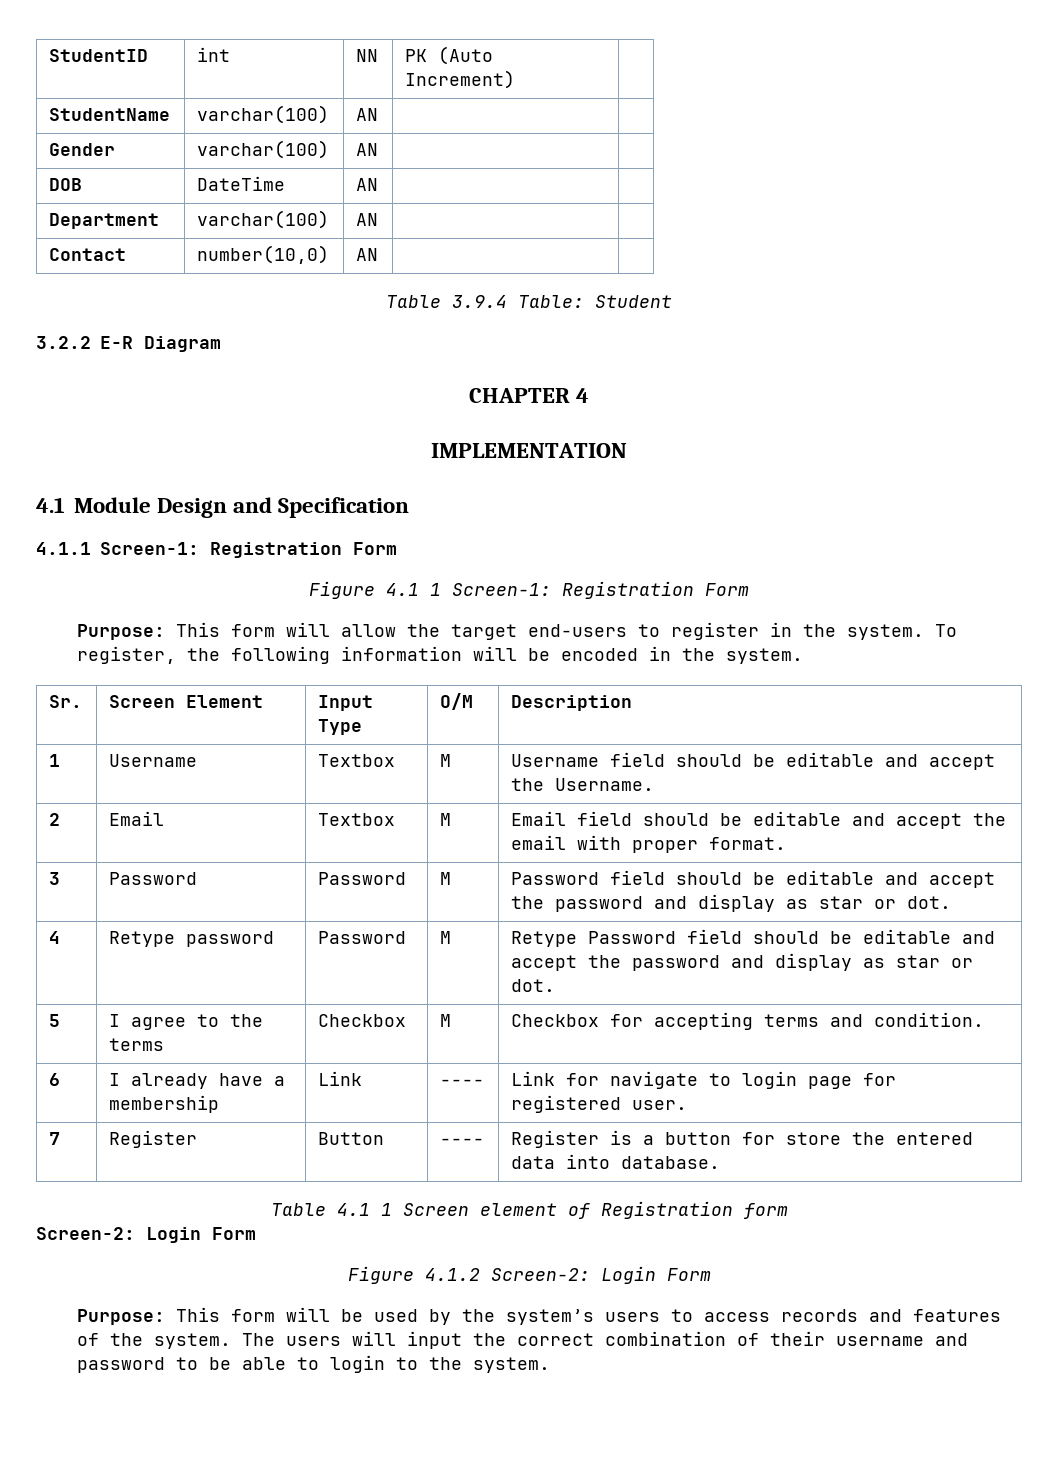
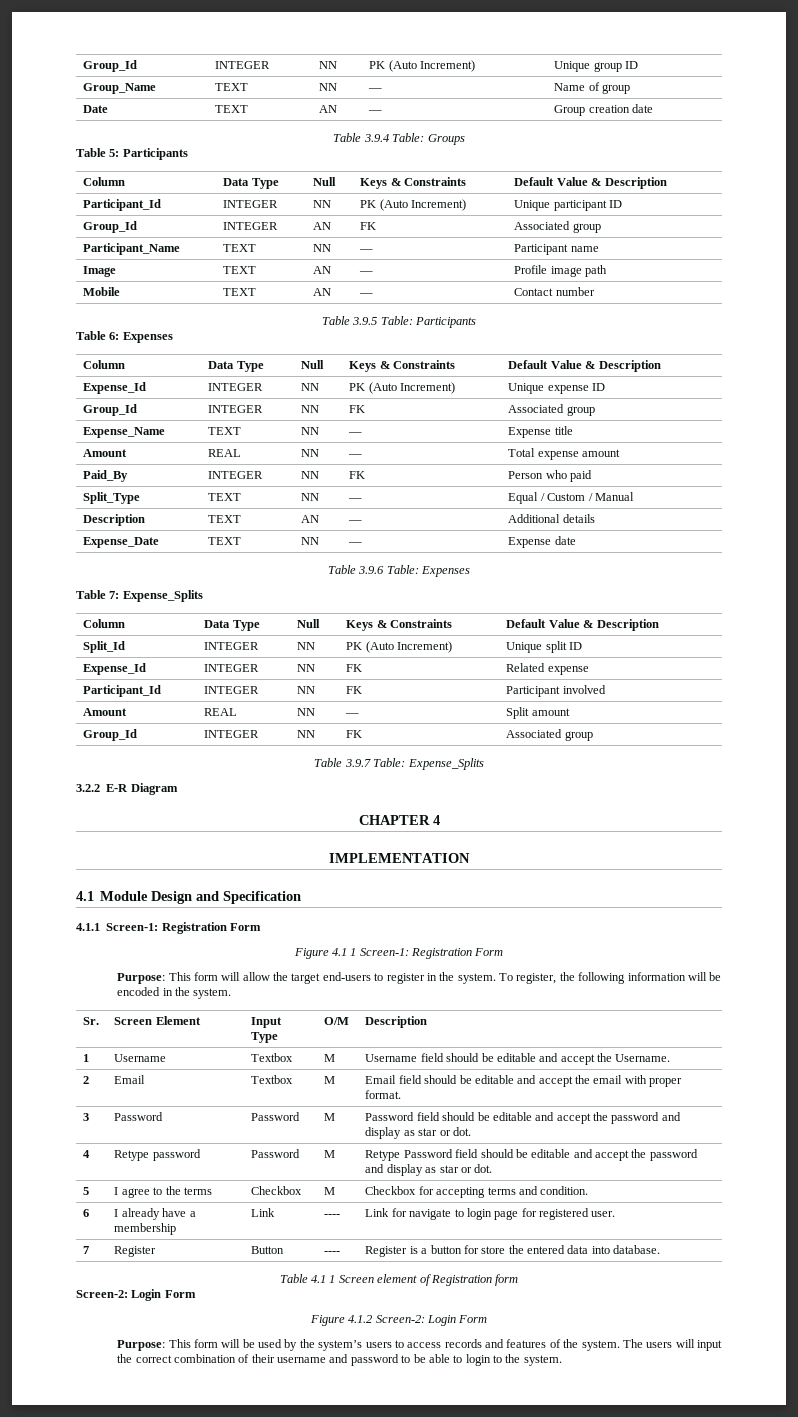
[49,49,149,62] [197,47,231,62] [356,49,379,62] [405,46,494,65] [405,70,516,89] [49,108,171,121] [197,105,330,124] [356,108,379,121] [49,143,116,156] [197,140,330,159] [356,143,379,156] [49,178,83,191] [197,176,286,191] [356,178,379,191] [49,213,160,229] [197,210,330,229] [356,213,379,226] [49,248,127,261] [197,245,330,264] [356,248,379,261] [386,295,672,308] StudentID | int | NN | PK (Auto Increment) | // StudentName | varchar(100) | AN | | // Gender | varchar(100) | AN | | // DOB | DateTime | AN | | // Department | varchar(100) | AN | | // Contact | number(10,0) | AN | | // Table 3.9.4 Table: Student -> [83,60,138,72] [215,61,271,69] [319,61,338,69] [369,60,476,72] [554,61,639,72] [83,83,157,94] [215,83,249,91] [319,83,338,91] [368,88,383,91] [554,82,631,94] [83,105,109,113] [215,105,249,113] [319,105,338,113] [368,110,383,113] [554,104,654,116] [333,133,465,145] [76,148,188,160] [83,177,126,186] [223,178,279,189] [313,177,337,186] [360,177,467,189] [514,177,667,189] [83,199,162,211] [223,200,279,208] [313,200,332,208] [360,199,467,211] [514,200,623,211] [83,221,138,233] [223,222,279,230] [313,222,332,230] [360,222,377,230] [514,221,601,233] [83,243,181,255] [223,244,257,252] [313,244,332,252] [359,249,374,252] [514,244,599,255] [83,266,117,277] [223,266,257,274] [313,266,332,274] [359,271,374,274] [514,265,608,277] [83,287,121,296] [223,288,257,296] [313,288,332,296] [359,293,374,296] [514,287,595,296] [321,316,477,328] [76,331,173,343] [83,360,126,369] [208,361,264,372] [301,360,325,369] [349,360,456,372] [508,360,661,372] [83,382,147,394] [208,383,264,391] [301,383,320,391] [349,382,456,394] [508,383,606,394] [83,404,138,416] [208,405,264,413] [301,405,320,413] [349,405,366,413] [508,404,595,416] [83,427,166,438] [208,427,242,435] [301,427,320,435] [348,432,363,435] [508,426,573,438] [83,449,128,457] [208,449,242,457] [301,449,320,457] [348,454,363,457] [508,448,621,460] [83,470,129,482] [208,471,264,479] [301,471,320,479] [349,471,366,479] [508,470,593,482] [83,492,141,504] [208,493,242,501] [301,493,320,501] [348,498,363,501] [508,492,634,504] [83,514,146,526] [208,515,242,523] [301,515,320,523] [348,520,363,523] [508,514,595,523] [83,537,160,548] [208,537,242,545] [301,537,320,545] [348,542,363,545] [508,536,576,548] [327,565,471,577] [76,590,203,602] [83,619,126,628] [204,620,260,631] [297,619,321,628] [346,619,453,631] [506,619,659,631] [83,641,126,653] [204,642,260,650] [297,642,316,650] [346,641,453,653] [506,641,583,653] [83,663,147,675] [204,664,260,672] [297,664,316,672] [346,664,363,672] [506,663,589,675] [83,685,162,697] [204,686,260,694] [297,686,316,694] [346,686,363,694] [506,685,606,697] [83,708,128,716] [204,708,238,716] [297,708,316,716] [345,713,360,716] [506,707,570,719] [83,729,138,741] [204,730,260,738] [297,730,316,738] [346,730,363,738] [506,729,593,741] [314,758,484,770] Group_Id | INTEGER | NN | PK (Auto Increment) | Unique group ID // Group_Name | TEXT | NN | — | Name of group // Date | TEXT | AN | — | Group creation date // Table 3.9.4 Table: Groups // Table 5: Participants // Column | Data Type | Null | Keys & Constraints | Default Value & Description // Participant_Id | INTEGER | NN | PK (Auto Increment) | Unique participant ID // Group_Id | INTEGER | AN | FK | Associated group // Participant_Name | TEXT | NN | — | Participant name // Image | TEXT | AN | — | Profile image path // Mobile | TEXT | AN | — | Contact number // Table 3.9.5 Table: Participants // Table 6: Expenses // Column | Data Type | Null | Keys & Constraints | Default Value & Description // Expense_Id | INTEGER | NN | PK (Auto Increment) | Unique expense ID // Group_Id | INTEGER | NN | FK | Associated group // Expense_Name | TEXT | NN | — | Expense title // Amount | REAL | NN | — | Total expense amount // Paid_By | INTEGER | NN | FK | Person who paid // Split_Type | TEXT | NN | — | Equal / Custom / Manual // Description | TEXT | AN | — | Additional details // Expense_Date | TEXT | NN | — | Expense date // Table 3.9.6 Table: Expenses // Table 7: Expense_Splits // Column | Data Type | Null | Keys & Constraints | Default Value & Description // Split_Id | INTEGER | NN | PK (Auto Increment) | Unique split ID // Expense_Id | INTEGER | NN | FK | Related expense // Participant_Id | INTEGER | NN | FK | Participant involved // Amount | REAL | NN | — | Split amount // Group_Id | INTEGER | NN | FK | Associated group // Table 3.9.7 Table: Expense_Splits

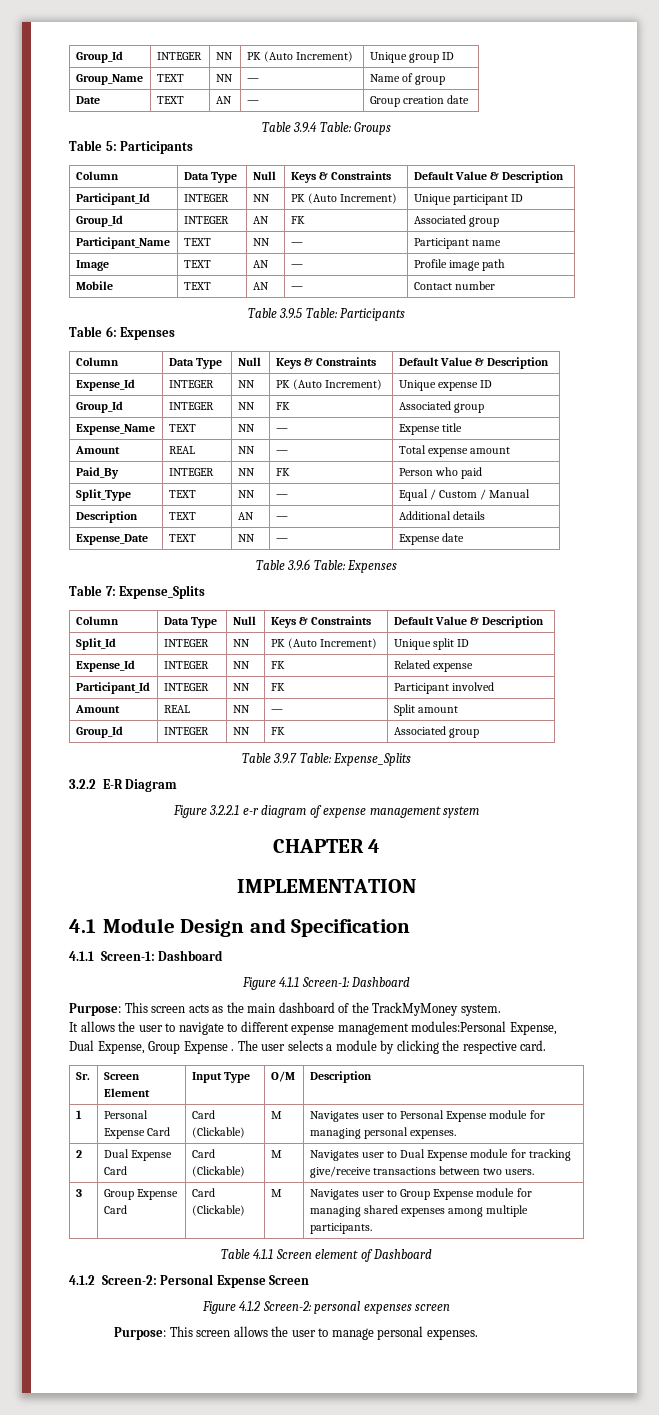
(178, 789) none -> [172,805,480,818] // Figure 3.2.2.1 e-r diagram of expense management system
[161,922,261,934] [293,948,504,959] [117,972,722,984] [117,987,232,999] Registration Form // Figure 4.1 1 Screen-1: Registration Form // Purpose: This form will allow the target end-users to register in the system. To register, the following information will be encoded in the system. -> [158,950,224,961] [241,977,411,990] [69,1002,501,1016] [69,1021,557,1035] [69,1040,547,1054] Dashboard // Figure 4.1.1 Screen-1: Dashboard // Purpose: This screen acts as the main dashboard of the TrackMyMoney system. // It allows the user to navigate to different expense management modules:Personal Expense, Dual Expense, Group Expense . The user selects a module by clicking the respective card.
[114,1054,167,1062] [251,1053,294,1062] [324,1054,336,1062] [365,1053,671,1065] [83,1076,90,1084] [114,1075,146,1084] [251,1075,294,1084] [324,1076,336,1084] [365,1075,683,1087] [365,1090,402,1099] [83,1113,90,1121] [114,1112,164,1121] [251,1112,301,1121] [324,1113,336,1121] [365,1112,681,1124] [365,1127,471,1139] [83,1150,91,1158] [114,1149,201,1161] [251,1149,301,1158] [324,1150,336,1158] [365,1149,698,1161] [365,1164,493,1176] [83,1187,90,1195] [114,1186,212,1198] [251,1186,303,1195] [324,1187,336,1195] [365,1186,589,1198] [83,1209,90,1217] [114,1208,196,1220] [114,1223,177,1235] [251,1208,276,1217] [324,1214,341,1217] [365,1208,616,1220] [83,1246,90,1254] [114,1246,157,1257] [251,1246,285,1254] [324,1251,341,1254] [365,1245,661,1257] [279,1274,336,1283] Username | Textbox | M | Username field should be editable and accept the Username. // 2 | Email | Textbox | M | Email field should be editable and accept the email with proper format. // 3 | Password | Password | M | Password field should be editable and accept the password and display as star or dot. // 4 | Retype password | Password | M | Retype Password field should be editable and accept the password and display as star or dot. // 5 | I agree to the terms | Checkbox | M | Checkbox for accepting terms and condition. // 6 | I already have a membership | Link | ---- | Link for navigate to login page for registered user. // 7 | Register | Button | ---- | Register is a button for store the entered data into database. // Table 4.1 1 -> [103,1110,148,1119] [103,1127,171,1139] [191,1110,215,1119] [191,1127,245,1138] [270,1111,282,1119] [309,1110,545,1122] [309,1127,457,1139] [75,1150,82,1158] [103,1149,173,1161] [103,1166,127,1175] [191,1149,215,1158] [191,1166,245,1177] [270,1150,282,1158] [309,1149,571,1161] [309,1166,535,1178] [75,1189,82,1197] [103,1189,179,1200] [103,1205,127,1214] [191,1188,215,1197] [191,1205,245,1216] [270,1189,282,1197] [309,1188,532,1200] [309,1205,529,1217] [309,1223,372,1234] [220,1249,274,1259] Personal Expense Card | Card (Clickable) | M | Navigates user to Personal Expense module for managing personal expenses. // 2 | Dual Expense Card | Card (Clickable) | M | Navigates user to Dual Expense module for tracking give/receive transactions between two users. // 3 | Group Expense Card | Card (Clickable) | M | Navigates user to Group Expense module for managing shared expenses among multiple participants. // Table 4.1.1
[430,1274,519,1286] [76,1289,196,1301] Registration form // Screen-2: Login Form -> [373,1249,433,1259] [69,1274,310,1288] Dashboard // 4.1.2 Screen-2: Personal Expense Screen
[426,1315,488,1326] [117,1339,723,1351] [117,1354,562,1366] Login Form // Purpose: This form will be used by the system’s users to access records and features of the system. The users will input the correct combination of their username and password to be able to login to the system. -> [314,1301,451,1314] [114,1326,478,1340] personal expenses screen // Purpose: This screen allows the user to manage personal expenses.

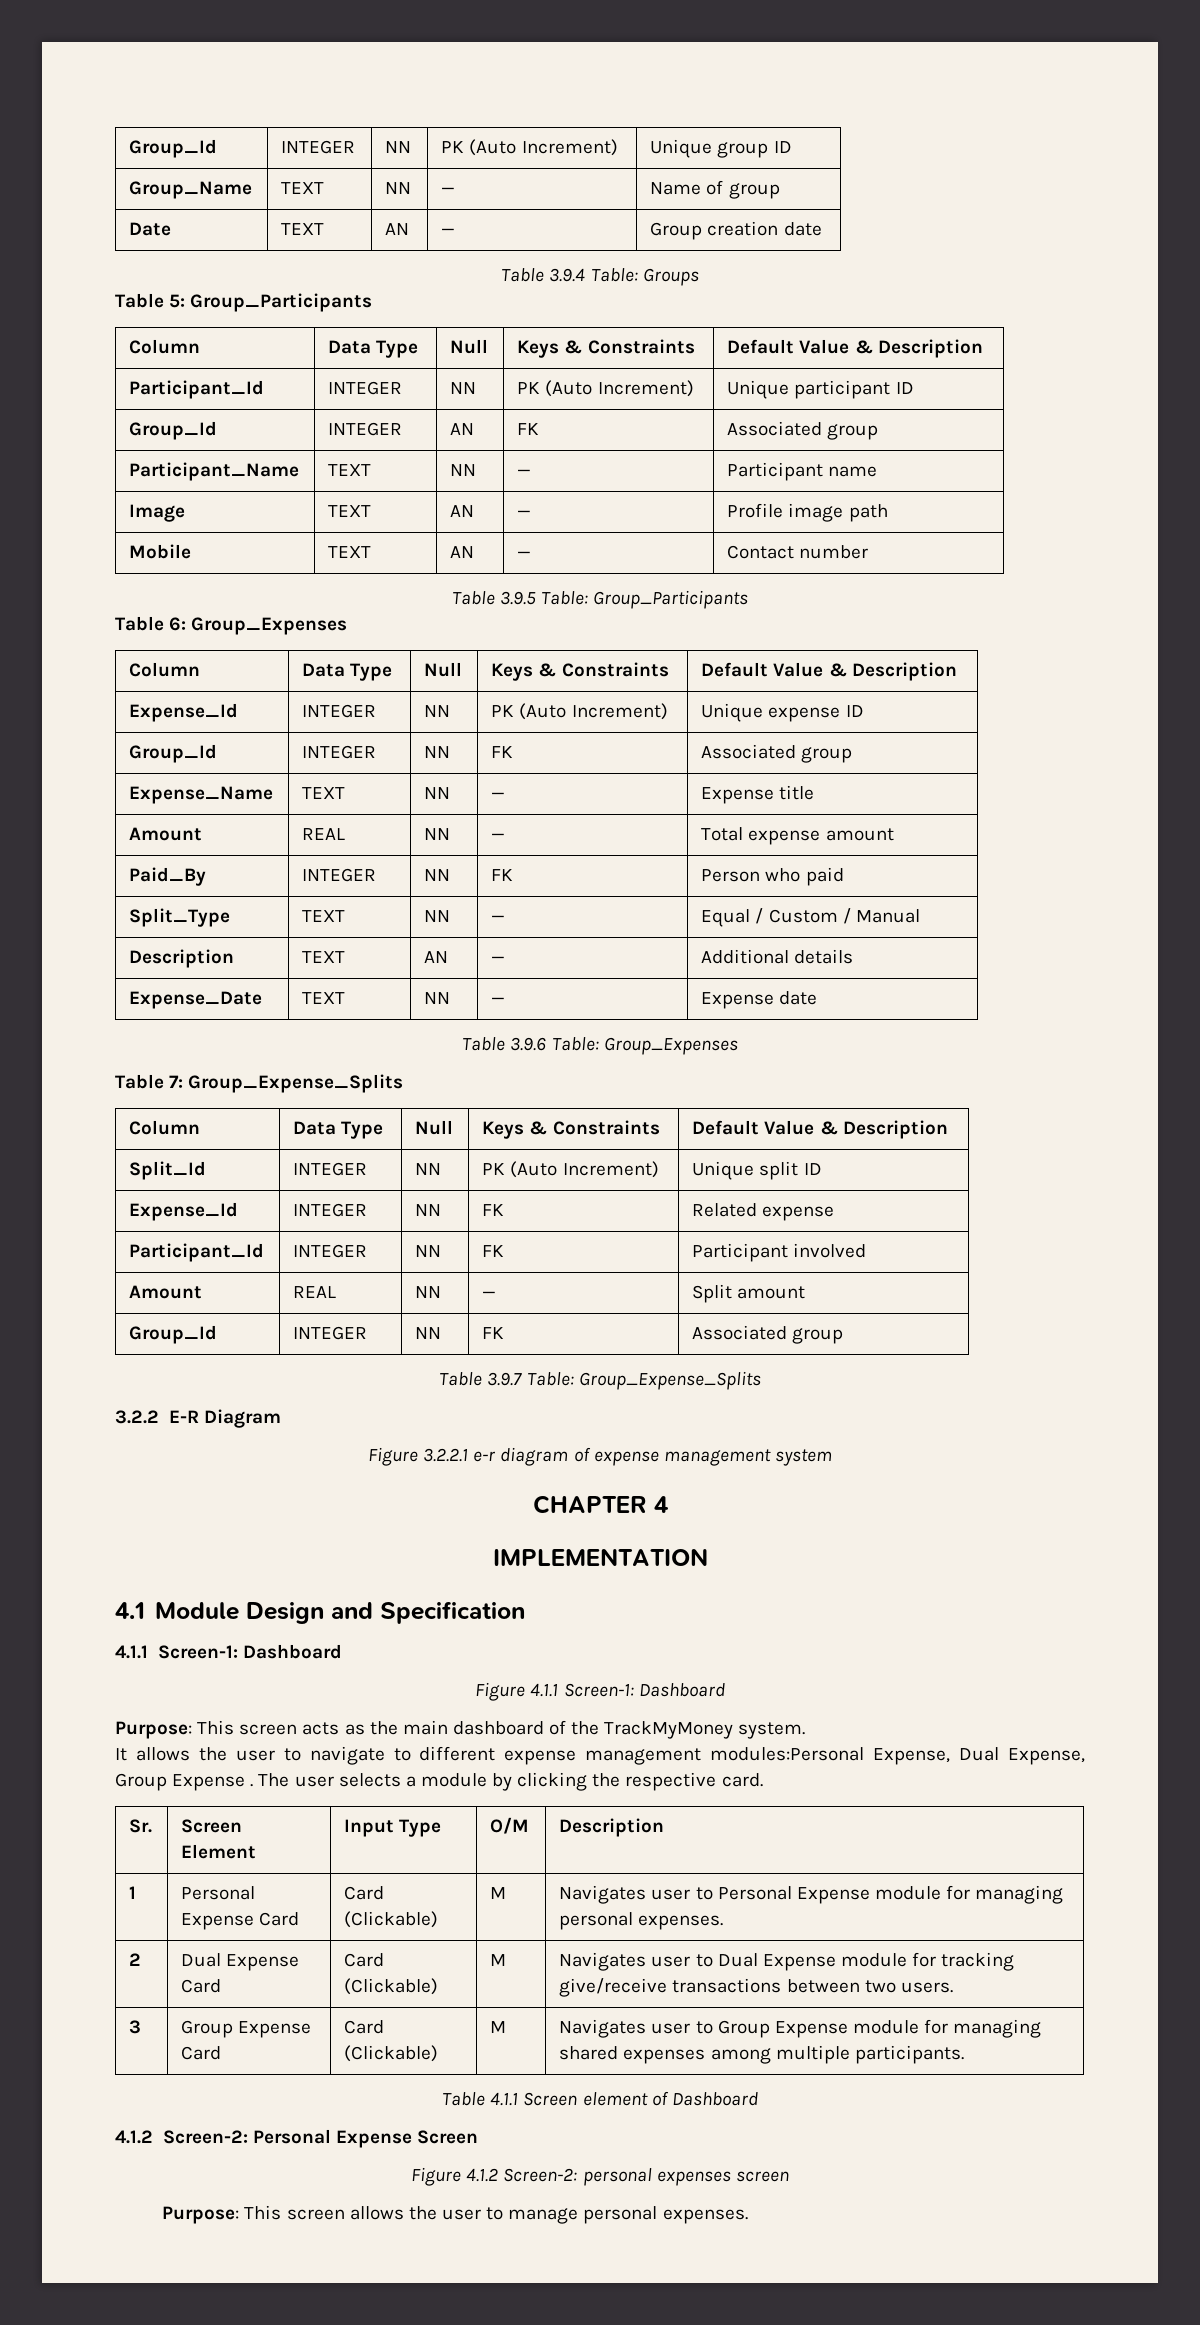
[120,141,194,154] Participants -> [190,293,373,312] Group_Participants
[340,308,406,321] Participants -> [593,590,749,609] Group_Participants
[120,327,176,340] Expenses -> [191,617,348,635] Group_Expenses
[347,560,398,573] Expenses -> [603,1037,738,1055] Group_Expenses
[119,585,206,599] Expense_Splits -> [188,1074,404,1093] Group_Expense_Splits
[333,753,412,766] Expense_Splits -> [578,1371,761,1390] Group_Expense_Splits

